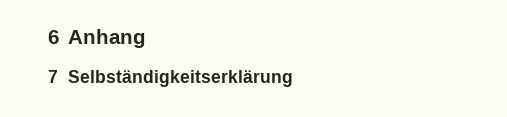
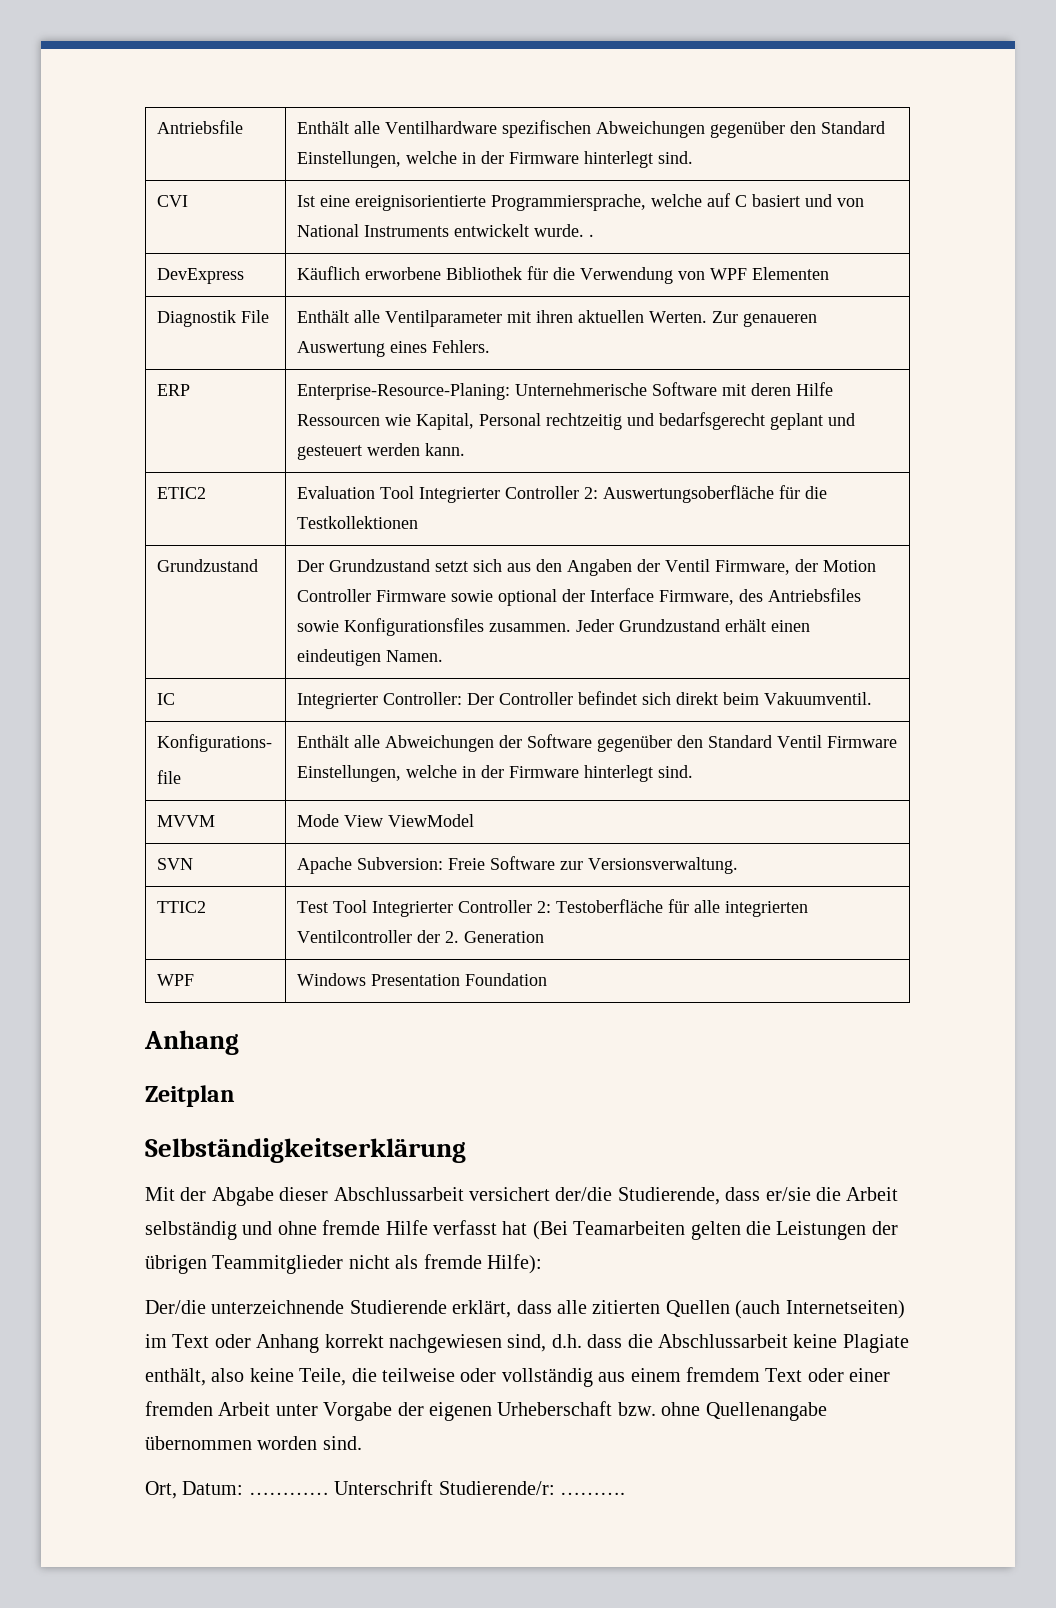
[48,30,59,44] 6 -> [157,120,244,134] [297,120,886,138] [297,151,694,168] [157,195,189,207] [297,193,865,211] [297,224,595,237] [157,268,245,284] [297,266,830,284] [157,310,270,327] [297,310,818,327] [297,340,491,357] [157,384,191,396] [297,382,834,400] [297,412,856,430] [297,443,466,460] [157,487,207,499] [297,485,828,503] [297,516,419,529] [157,559,259,572] [297,559,877,576] [297,588,862,606] [297,618,811,636] [297,649,444,666] [157,693,176,705] [297,691,873,709] [157,734,273,752] [157,770,182,784] [297,734,898,752] [297,765,694,782] [157,815,216,827] [297,814,475,827] [157,858,194,870] [297,856,739,874] [157,901,207,913] [297,899,809,917] [297,930,545,943] [157,974,195,986] [297,973,548,986] Antriebsfile | Enthält alle Ventilhardware spezifischen Abweichungen gegenüber den Standard Einstellungen, welche in der Firmware hinterlegt sind. // CVI | Ist eine ereignisorientierte Programmiersprache, welche auf C basiert und von National Instruments entwickelt wurde. . // DevExpress | Käuflich erworbene Bibliothek für die Verwendung von WPF Elementen // Diagnostik File | Enthält alle Ventilparameter mit ihren aktuellen Werten. Zur genaueren Auswertung eines Fehlers. // ERP | Enterprise-Resource-Planing: Unternehmerische Software mit deren Hilfe Ressourcen wie Kapital, Personal rechtzeitig und bedarfsgerecht geplant und gesteuert werden kann. // ETIC2 | Evaluation Tool Integrierter Controller 2: Auswertungsoberfläche für die Testkollektionen // Grundzustand | Der Grundzustand setzt sich aus den Angaben der Ventil Firmware, der Motion Controller Firmware sowie optional der Interface Firmware, des Antriebsfiles sowie Konfigurationsfiles zusammen. Jeder Grundzustand erhält einen eindeutigen Namen. // IC | Integrierter Controller: Der Controller befindet sich direkt beim Vakuumventil. // Konfigurations- // file | Enthält alle Abweichungen der Software gegenüber den Standard Ventil Firmware Einstellungen, welche in der Firmware hinterlegt sind. // MVVM | Mode View ViewModel // SVN | Apache Subversion: Freie Software zur Versionsverwaltung. // TTIC2 | Test Tool Integrierter Controller 2: Testoberfläche für alle integrierten Ventilcontroller der 2. Generation // WPF | Windows Presentation Foundation //
[48,70,58,83] 7 -> [145,1085,235,1107] Zeitplan //
(293, 78) none -> [145,1187,899,1206] [145,1220,898,1240] [145,1254,542,1274] [145,1300,905,1319] [145,1334,909,1353] [145,1367,891,1387] [145,1401,827,1421] [145,1436,362,1450] [145,1480,625,1499] // Mit der Abgabe dieser Abschlussarbeit versichert der/die Studierende, dass er/sie die Arbeit selbständig und ohne fremde Hilfe verfasst hat (Bei Teamarbeiten gelten die Leistungen der übrigen Teammitglieder nicht als fremde Hilfe): // Der/die unterzeichnende Studierende erklärt, dass alle zitierten Quellen (auch Internetseiten) im Text oder Anhang korrekt nachgewiesen sind, d.h. dass die Abschlussarbeit keine Plagiate enthält, also keine Teile, die teilweise oder vollständig aus einem fremdem Text oder einer fremden Arbeit unter Vorgabe der eigenen Urheberschaft bzw. ohne Quellenangabe übernommen worden sind. // Ort, Datum: ………… Unterschrift Studierende/r: ……….

